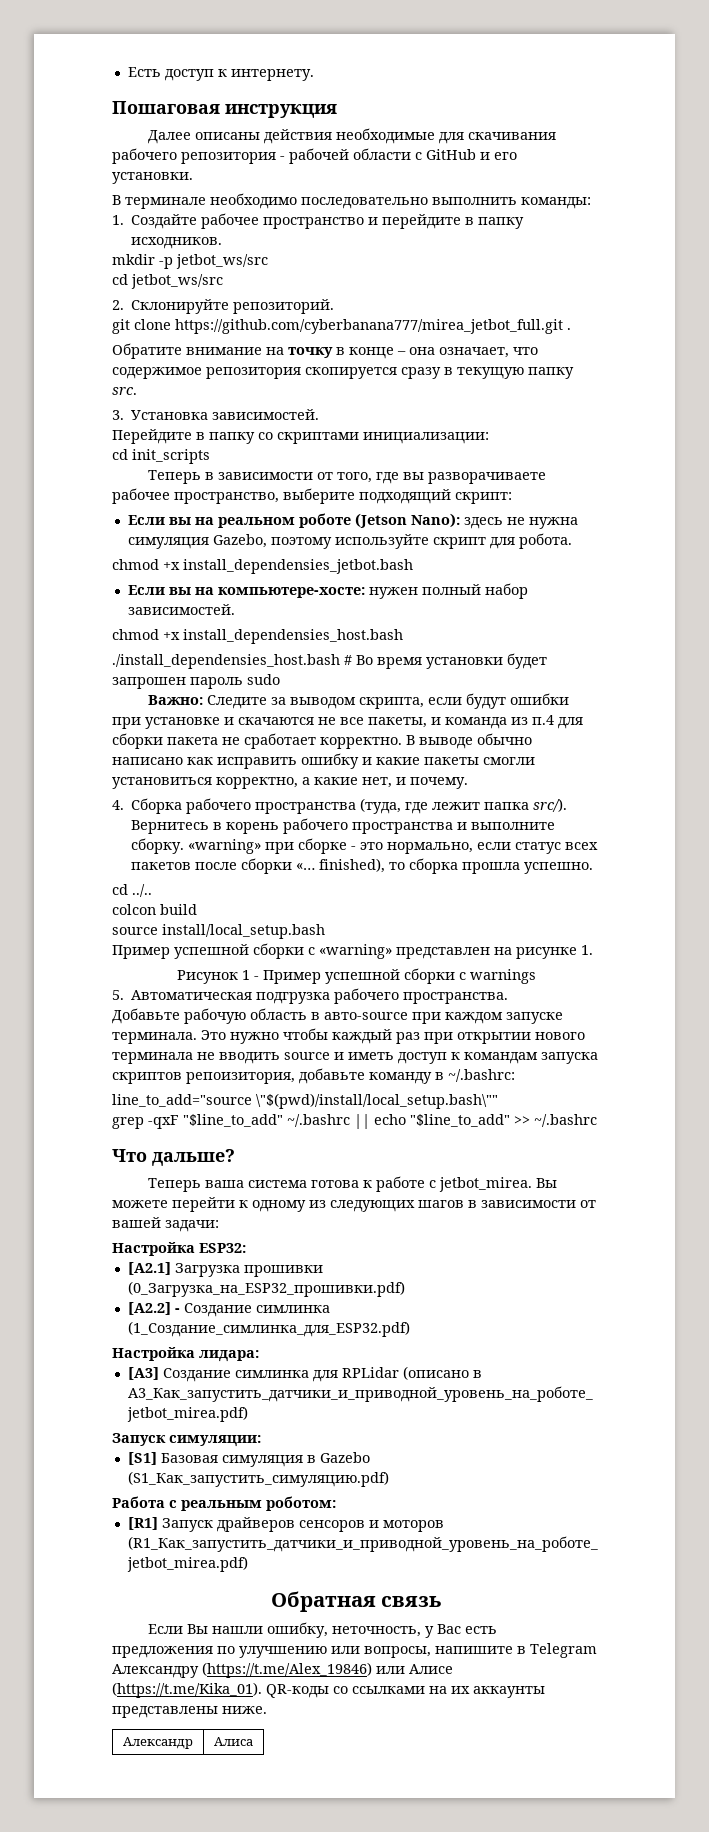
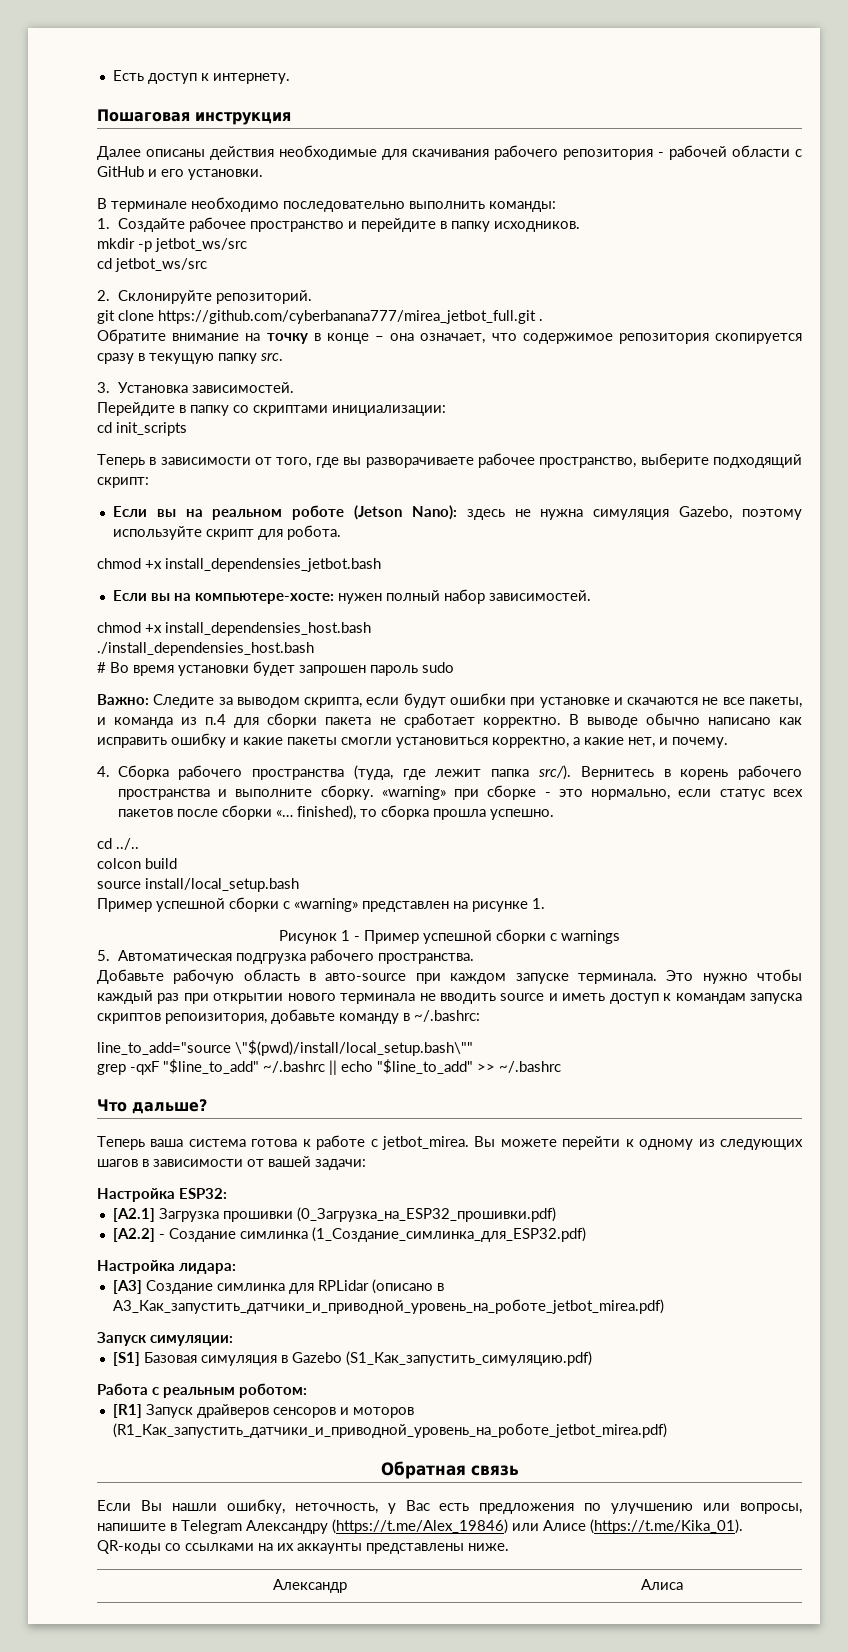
(340, 661) none -> (314, 649) //

